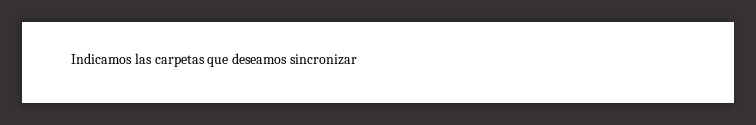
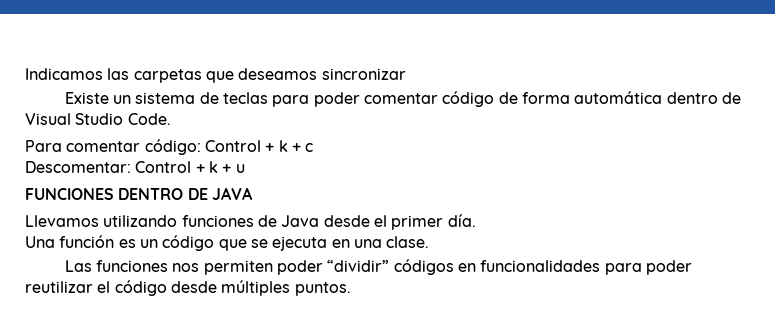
(357, 59) none -> [64,91,742,107] [25,113,171,125] [25,139,314,155] [25,161,245,173] [25,187,253,200] [25,214,476,230] [25,235,430,251] [64,259,693,275] [25,280,351,296] // Existe un sistema de teclas para poder comentar código de forma automática dentro de Visual Studio Code. // Para comentar código: Control + k + c // Descomentar: Control + k + u // FUNCIONES DENTRO DE JAVA // Llevamos utilizando funciones de Java desde el primer día. // Una función es un código que se ejecuta en una clase. // Las funciones nos permiten poder “dividir” códigos en funcionalidades para poder reutilizar el código desde múltiples puntos.

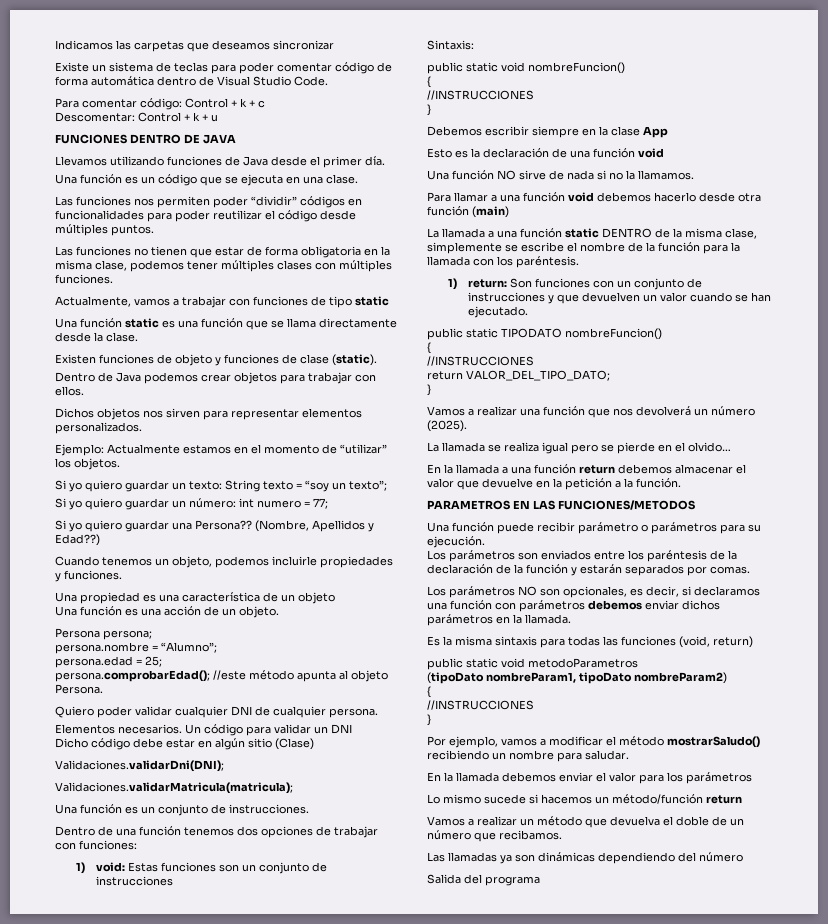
(351, 289) none -> [55,246,390,258] [55,260,392,272] [55,274,113,284] [55,296,389,308] [55,318,397,330] [55,332,138,342] [55,354,377,366] [55,372,376,384] [55,386,84,396] [55,408,362,420] [55,422,142,434] [55,444,387,456] [55,458,120,470] [55,480,387,492] [55,498,328,510] [55,520,374,532] [55,534,100,546] [55,556,393,568] [55,570,122,582] [55,592,335,604] [55,606,279,618] [55,628,152,640] [55,642,217,654] [55,656,162,668] [55,670,388,682] [55,684,103,694] [55,706,378,718] [55,724,352,736] [55,738,314,750] [55,760,224,772] [55,782,293,794] [55,804,309,816] [55,826,378,838] [55,840,137,850] [75,862,328,874] [96,876,174,886] [427,40,474,50] [427,62,625,74] [427,76,431,88] [427,90,534,100] [427,104,431,116] [427,126,668,138] [427,148,664,158] [427,170,694,180] [427,192,761,202] [427,206,509,218] [427,228,757,239] [427,242,740,254] [427,256,579,268] [447,278,703,290] [468,292,772,304] [468,306,529,318] [427,328,662,340] [427,342,431,354] [427,356,534,366] [427,370,610,381] [427,384,431,396] [427,406,755,418] [427,420,467,432] [427,442,731,454] [427,464,746,474] [427,478,681,490] [427,500,695,510] [427,522,761,534] [427,536,485,548] [427,550,737,562] [427,564,750,576] [427,586,760,598] [427,600,720,612] [427,614,571,626] [427,636,753,648] [427,658,638,670] [427,672,727,684] [427,686,431,698] [427,700,534,710] [427,714,431,726] [427,736,760,748] [427,750,629,762] [427,772,752,784] [427,794,742,804] [427,816,744,828] [427,830,562,842] [427,852,743,864] [427,874,540,886] // Las funciones no tienen que estar de forma obligatoria en la misma clase, podemos tener múltiples clases con múltiples funciones. // Actualmente, vamos a trabajar con funciones de tipo static // Una función static es una función que se llama directamente desde la clase. // Existen funciones de objeto y funciones de clase (static). // Dentro de Java podemos crear objetos para trabajar con ellos. // Dichos objetos nos sirven para representar elementos personalizados. // Ejemplo: Actualmente estamos en el momento de “utilizar” los objetos. // Si yo quiero guardar un texto: String texto = “soy un texto”; // Si yo quiero guardar un número: int numero = 77; // Si yo quiero guardar una Persona?? (Nombre, Apellidos y Edad??) // Cuando tenemos un objeto, podemos incluirle propiedades y funciones. // Una propiedad es una característica de un objeto // Una función es una acción de un objeto. // Persona persona; // persona.nombre = “Alumno”; // persona.edad = 25; // persona.comprobarEdad(); //este método apunta al objeto Persona. // Quiero poder validar cualquier DNI de cualquier persona. // Elementos necesarios. Un código para validar un DNI // Dicho código debe estar en algún sitio (Clase) // Validaciones.validarDni(DNI); // Validaciones.validarMatricula(matricula); // Una función es un conjunto de instrucciones. // Dentro de una función tenemos dos opciones de trabajar con funciones: // 1) void: Estas funciones son un conjunto de instrucciones // Sintaxis: // public static void nombreFuncion() // { // //INSTRUCCIONES // } // Debemos escribir siempre en la clase App // Esto es la declaración de una función void // Una función NO sirve de nada si no la llamamos. // Para llamar a una función void debemos hacerlo desde otra función (main) // La llamada a una función static DENTRO de la misma clase, simplemente se escribe el nombre de la función para la llamada con los paréntesis. // 1) return: Son funciones con un conjunto de instrucciones y que devuelven un valor cuando se han ejecutado. // public static TIPODATO nombreFuncion() // { // //INSTRUCCIONES // return VALOR_DEL_TIPO_DATO; // } // Vamos a realizar una función que nos devolverá un número (2025). // La llamada se realiza igual pero se pierde en el olvido… // En la llamada a una función return debemos almacenar el valor que devuelve en la petición a la función. // PARAMETROS EN LAS FUNCIONES/METODOS // Una función puede recibir parámetro o parámetros para su ejecución. // Los parámetros son enviados entre los paréntesis de la declaración de la función y estarán separados por comas. // Los parámetros NO son opcionales, es decir, si declaramos una función con parámetros debemos enviar dichos parámetros en la llamada. // Es la misma sintaxis para todas las funciones (void, return) // public static void metodoParametros // (tipoDato nombreParam1, tipoDato nombreParam2) // { // //INSTRUCCIONES // } // Por ejemplo, vamos a modificar el método mostrarSaludo() recibiendo un nombre para saludar. // En la llamada debemos enviar el valor para los parámetros // Lo mismo sucede si hacemos un método/función return // Vamos a realizar un método que devuelva el doble de un número que recibamos. // Las llamadas ya son dinámicas dependiendo del número // Salida del programa

